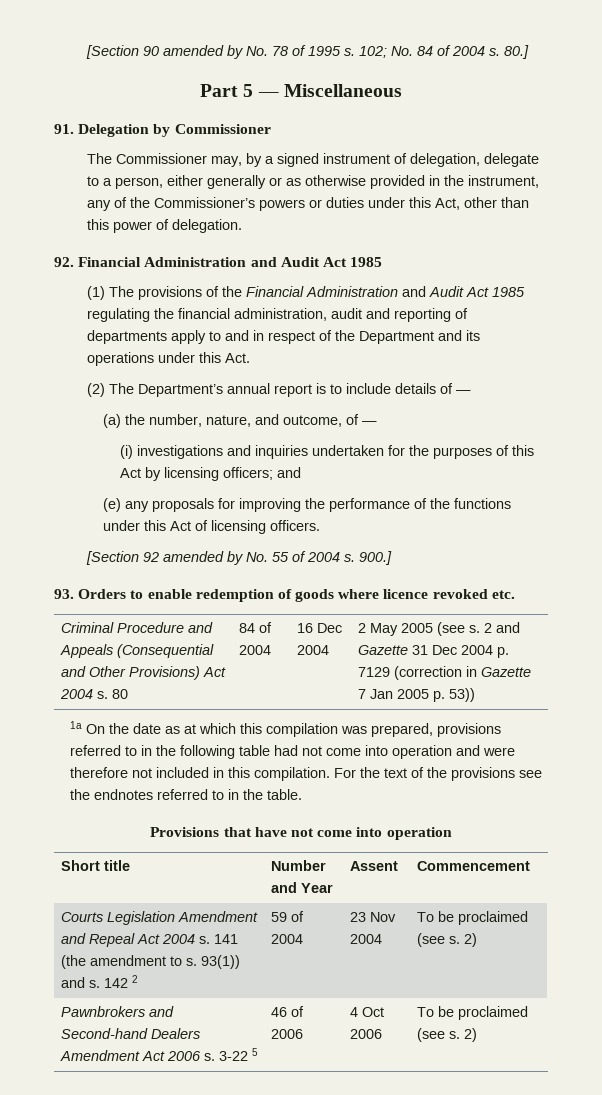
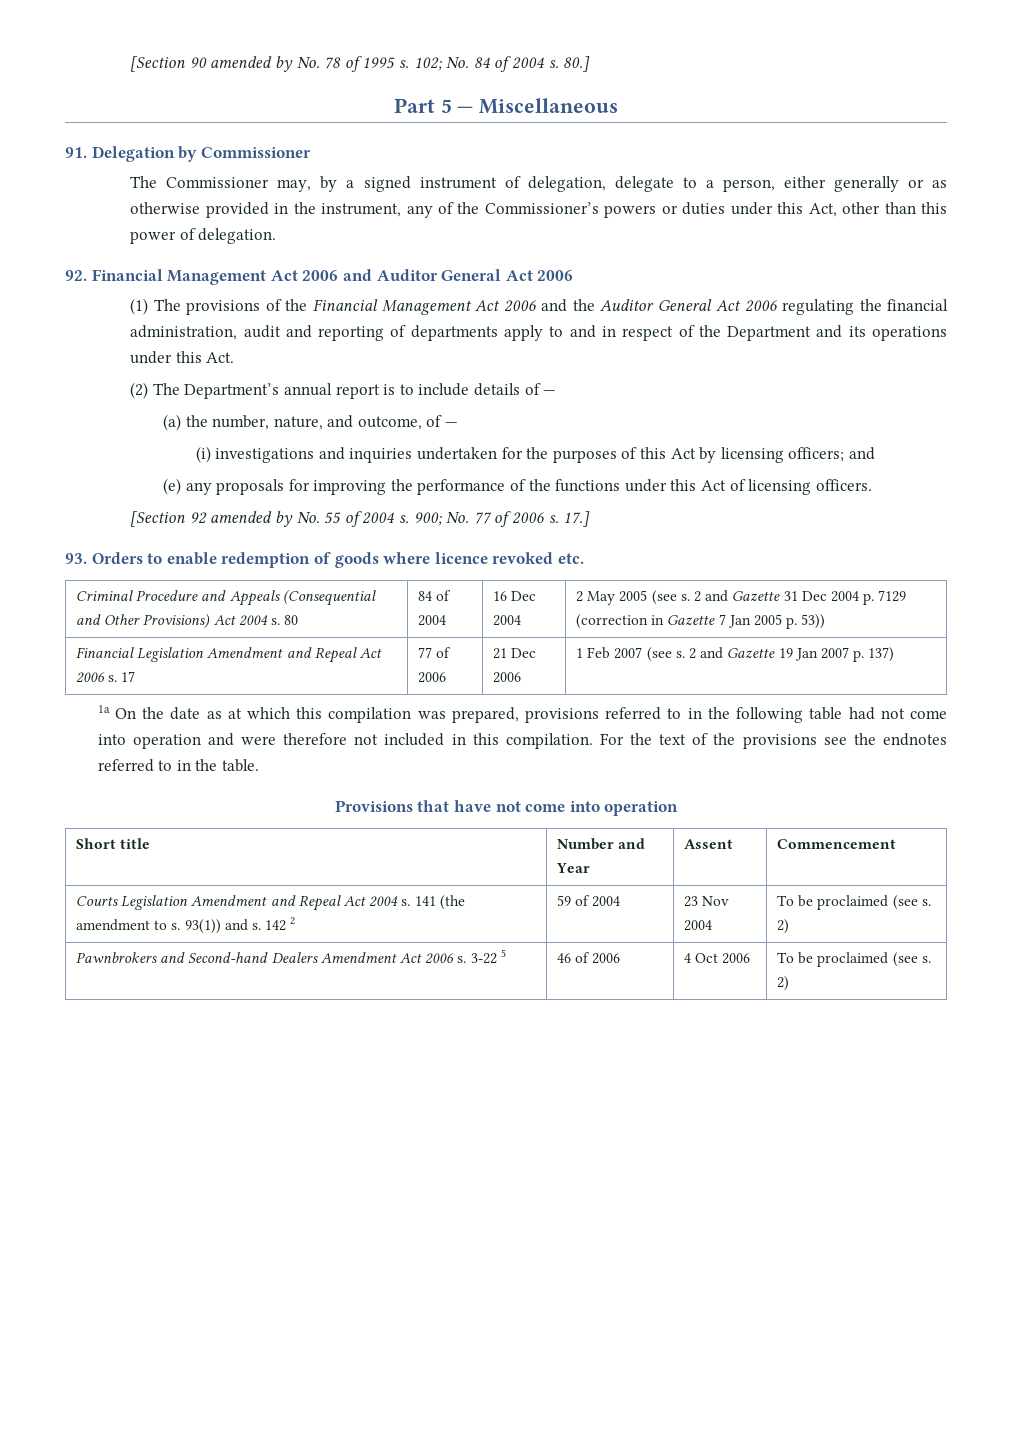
[144,257,383,267] Administration and Audit Act 1985 -> [167,269,574,285] Management Act 2006 and Auditor General Act 2006
[305,286,525,297] Administration and Audit Act 1985 -> [382,299,778,315] Management Act 2006 and the Auditor General Act 2006
[358,551,392,565] 900.] -> [413,511,591,527] 900; No. 77 of 2006 s. 17.]
(475, 695) none -> [76,647,383,663] [76,671,136,683] [418,647,452,658] [418,672,447,683] [493,648,537,659] [493,672,522,683] [576,647,895,662] // Financial Legislation Amendment and Repeal Act 2006 s. 17 | 77 of 2006 | 21 Dec 2006 | 1 Feb 2007 (see s. 2 and Gazette 19 Jan 2007 p. 137)

